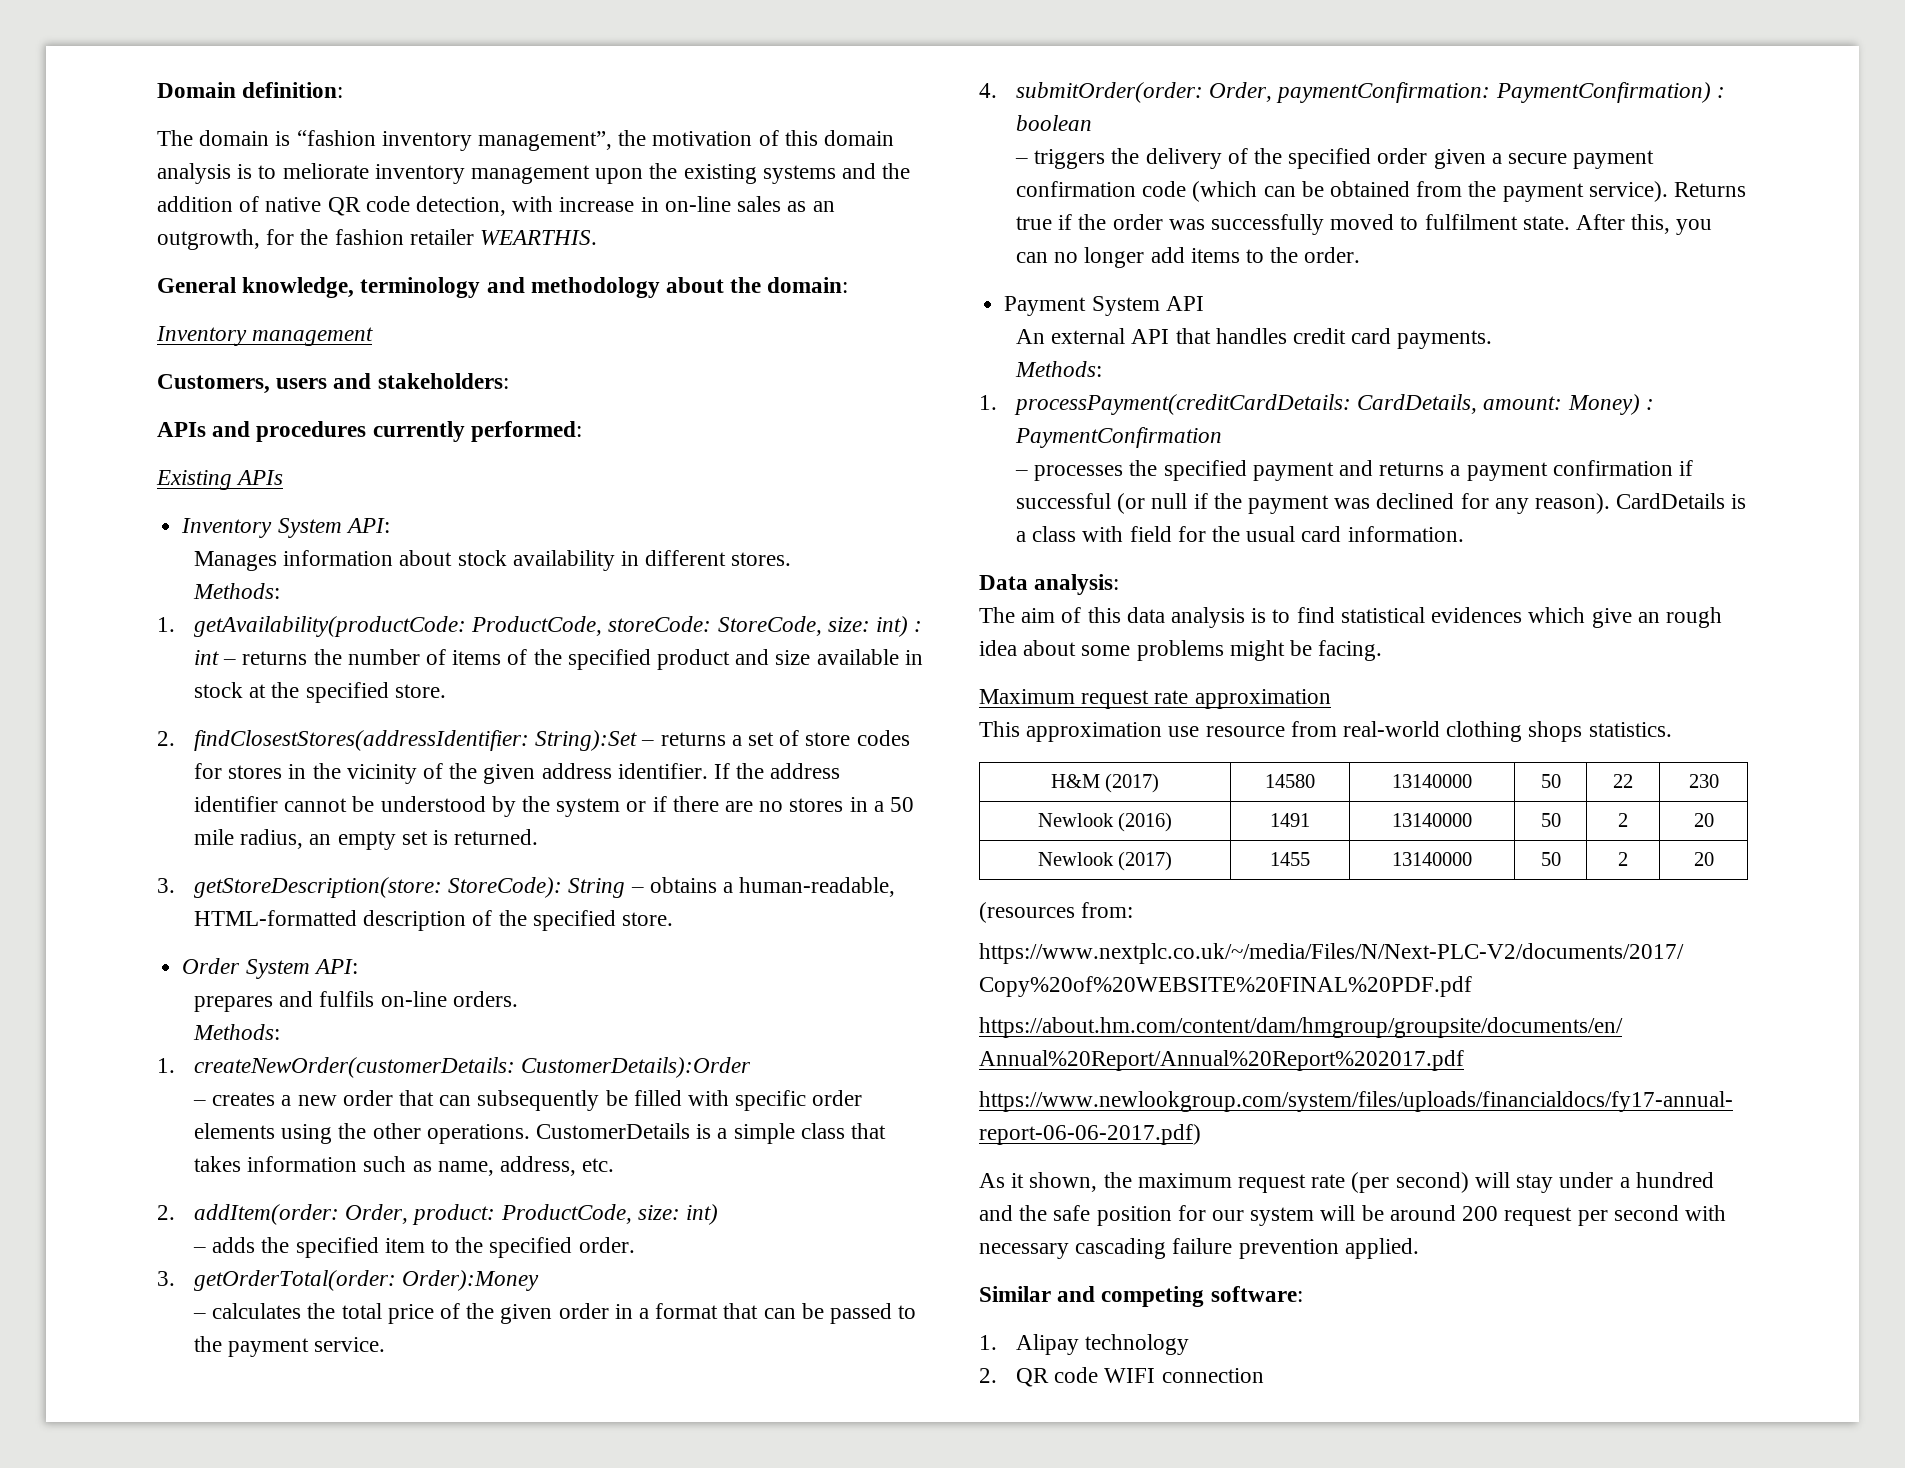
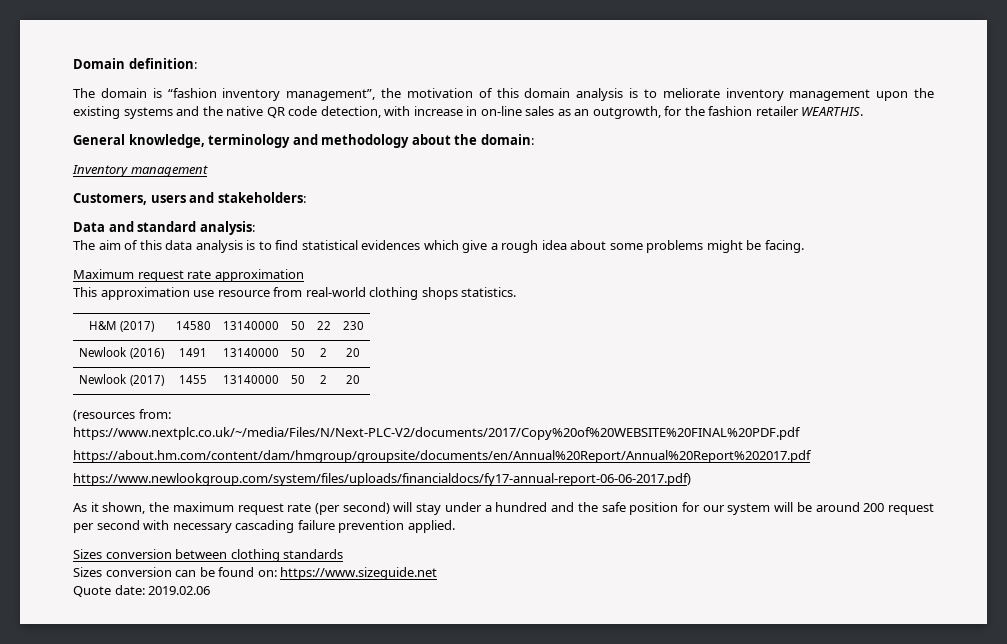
[157,196,260,212] addition of -> (223, 111) none
[157,421,582,442] [156,470,284,490] [181,518,390,538] [193,550,792,571] [192,583,280,599] [157,616,923,637] [193,649,923,670] [193,682,446,703] [157,730,910,751] [193,763,841,784] [193,796,915,817] [193,829,539,850] [157,877,896,898] [193,910,673,931] [182,958,358,979] [193,991,518,1012] [192,1024,280,1040] [157,1057,752,1078] [192,1090,863,1111] [193,1123,887,1144] [193,1156,615,1176] [157,1204,718,1225] [192,1237,635,1258] [157,1270,540,1291] [192,1303,917,1324] [193,1336,386,1357] [979,82,1725,103] [1015,115,1092,131] [1014,148,1655,169] [1015,181,1747,202] [1015,214,1713,235] [1015,247,1361,268] [1004,296,1204,316] [1015,328,1493,349] [1014,361,1102,377] [979,394,1654,415] [1014,427,1222,448] [1014,460,1694,481] [1015,493,1747,514] [1015,526,1464,542] [979,575,1028,590] APIs and procedures currently performed: // Existing APIs // Inventory System API: // Manages information about stock availability in different stores. // Methods: // 1. getAvailability(productCode: ProductCode, storeCode: StoreCode, size: int) : int – returns the number of items of the specified product and size available in stock at the specified store. // 2. findClosestStores(addressIdentifier: String):Set – returns a set of store codes for stores in the vicinity of the given address identifier. If the address identifier cannot be understood by the system or if there are no stores in a 50 mile radius, an empty set is returned. // 3. getStoreDescription(store: StoreCode): String – obtains a human-readable, HTML-formatted description of the specified store. // Order System API: // prepares and fulfils on-line orders. // Methods: // 1. createNewOrder(customerDetails: CustomerDetails):Order // – creates a new order that can subsequently be filled with specific order elements using the other operations. CustomerDetails is a simple class that takes information such as name, address, etc. // 2. addItem(order: Order, product: ProductCode, size: int) // – adds the specified item to the specified order. // 3. getOrderTotal(order: Order):Money // – calculates the total price of the given order in a format that can be passed to the payment service. // 4. submitOrder(order: Order, paymentConfirmation: PaymentConfirmation) : boolean // – triggers the delivery of the specified order given a secure payment confirmation code (which can be obtained from the payment service). Returns true if the order was successfully moved to fulfilment state. After this, you can no longer add items to the order. // Payment System API // An external API that handles credit card payments. // Methods: // 1. processPayment(creditCardDetails: CardDetails, amount: Money) : PaymentConfirmation // – processes the specified payment and returns a payment confirmation if successful (or null if the payment was declined for any reason). CardDetails is a class with field for the usual card information. // Data -> [73,221,197,232] Data and standard
[1637,612,1660,623] an -> [490,243,498,250] a
[979,1286,1303,1307] [979,1334,1190,1355] [979,1367,1264,1387] Similar and competing software: // 1. Alipay technology // 2. QR code WIFI connection -> [73,549,344,562] [73,567,438,580] [73,585,211,597] Sizes conversion between clothing standards // Sizes conversion can be found on: https://www.sizeguide.net // Quote date: 2019.02.06

